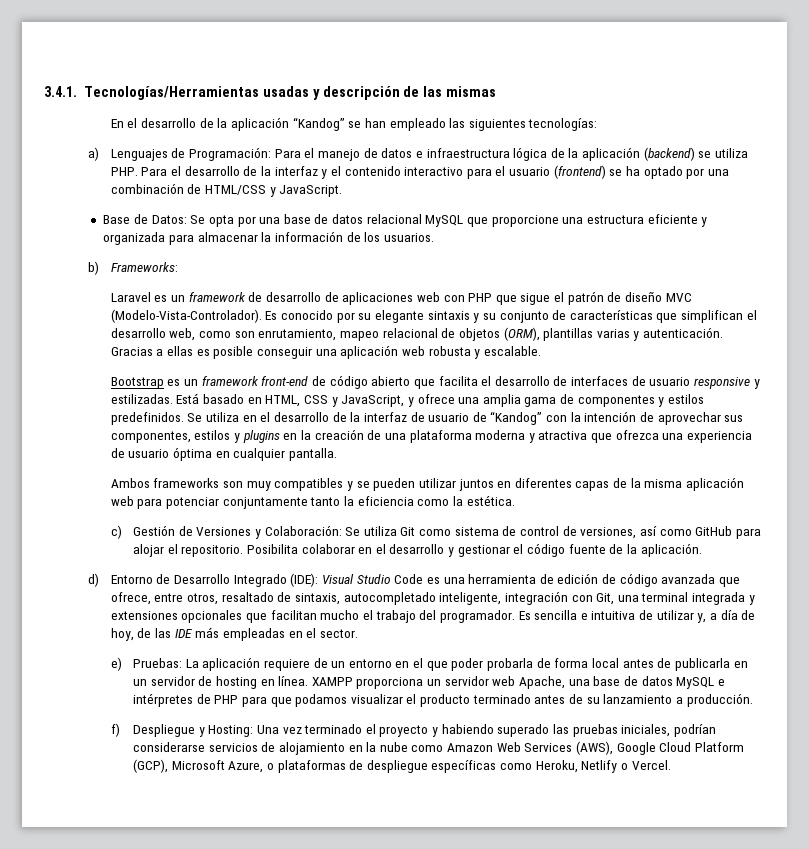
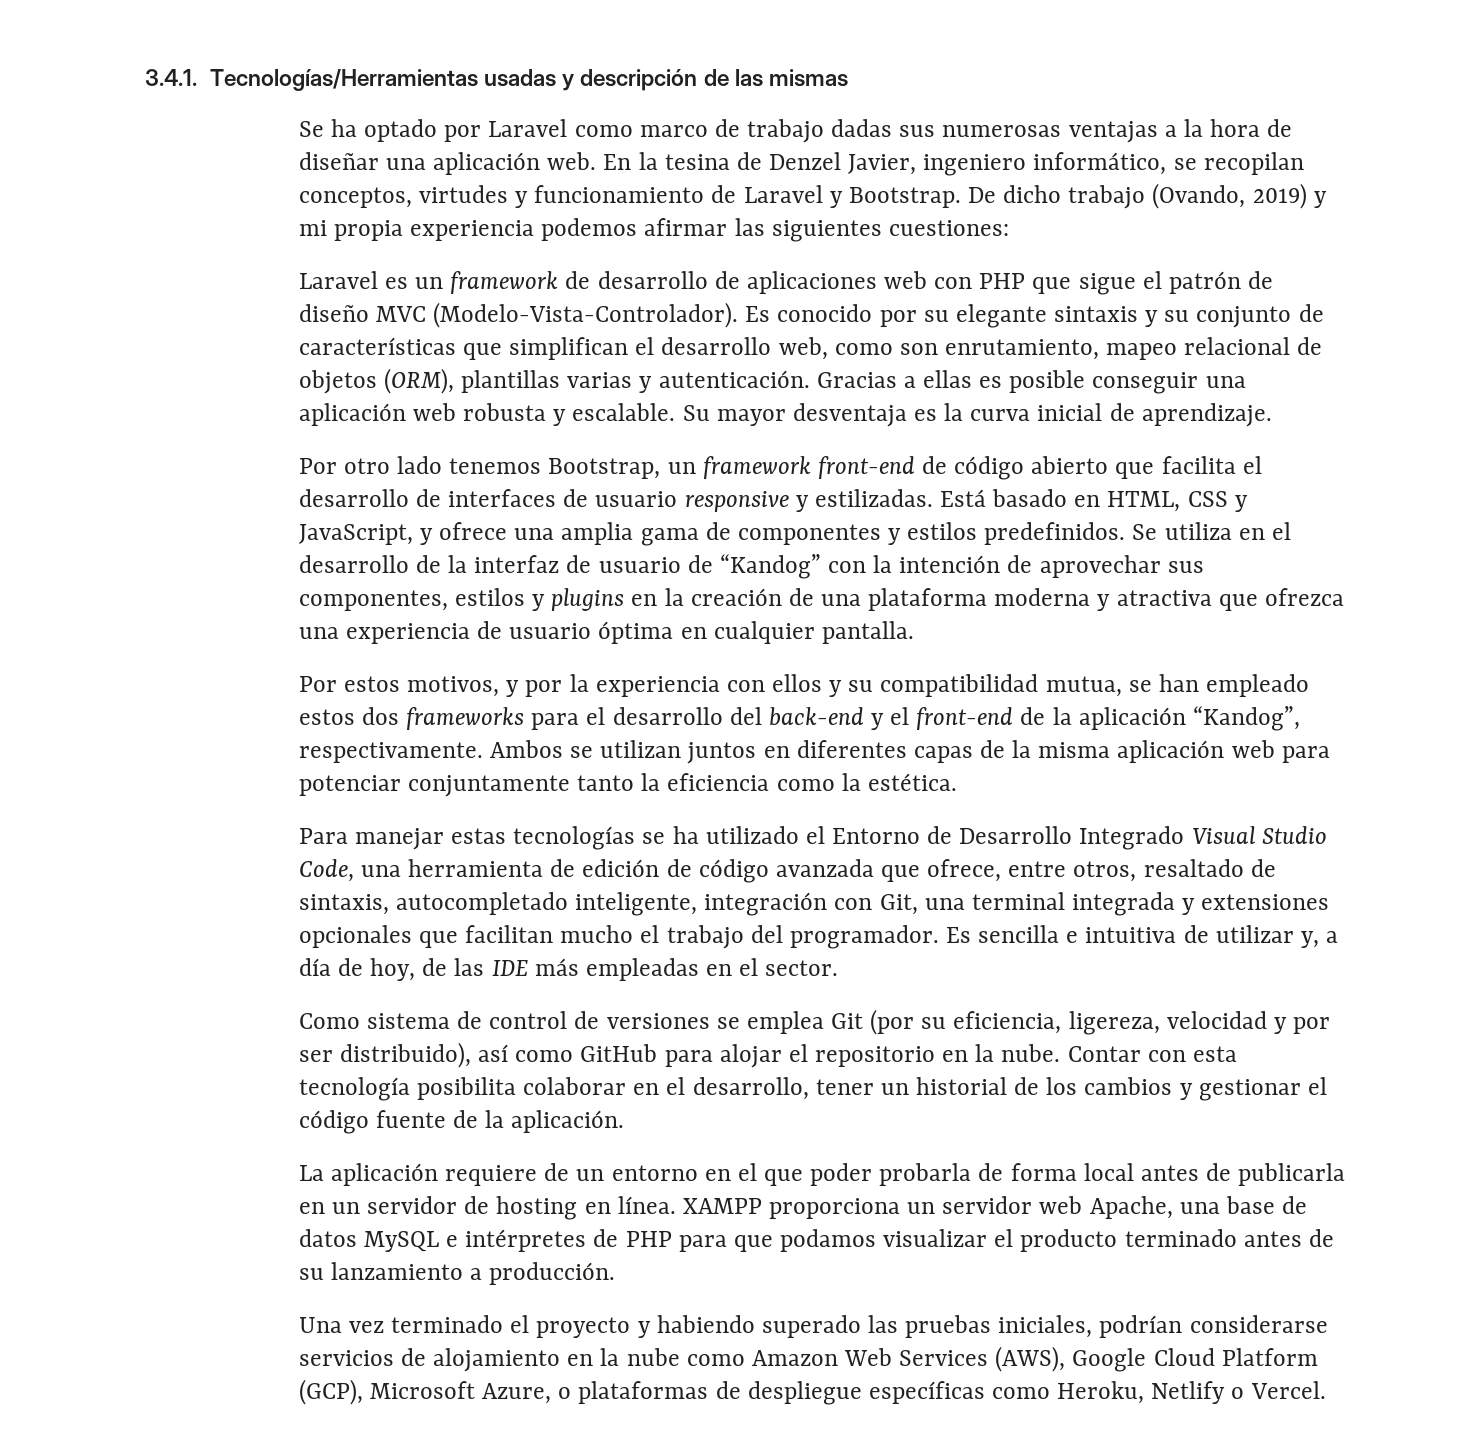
[110,117,598,131] [88,147,749,161] [110,165,729,179] [110,183,343,197] [103,214,708,227] [103,231,434,245] [88,261,178,275] En el desarrollo de la aplicación “Kandog” se han empleado las siguientes tecnologías: // a) Lenguajes de Programación: Para el manejo de datos e infraestructura lógica de la aplicación (backend) se utiliza PHP. Para el desarrollo de la interfaz y el contenido interactivo para el usuario (frontend) se ha optado por una combinación de HTML/CSS y JavaScript. // Base de Datos: Se opta por una base de datos relacional MySQL que proporcione una estructura eficiente y organizada para almacenar la información de los usuarios. // b) Frameworks: -> [298,119,1293,143] [298,152,1304,176] [298,183,1327,209] [298,218,1009,242] Se ha optado por Laravel como marco de trabajo dadas sus numerosas ventajas a la hora de diseñar una aplicación web. En la tesina de Denzel Javier, ingeniero informático, se recopilan conceptos, virtudes y funcionamiento de Laravel y Bootstrap. De dicho trabajo (Ovando, 2019) y mi propia experiencia podemos afirmar las siguientes cuestiones:
[110,377,181,389] // Bootstrap es -> [682,403,1272,427] [298,456,661,479] Su mayor desventaja es la curva inicial de aprendizaje. // Por otro lado tenemos Bootstrap,
[110,478,456,491] Ambos frameworks son muy compatibles y se pueden utilizar -> [298,674,1310,697] [298,706,1300,731] [298,740,682,763] Por estos motivos, y por la experiencia con ellos y su compatibilidad mutua, se han empleado estos dos frameworks para el desarrollo del back-end y el front-end de la aplicación “Kandog”, respectivamente. Ambos se utilizan
[110,525,761,539] [132,543,702,557] [88,573,100,587] c) Gestión de Versiones y Colaboración: Se utiliza Git como sistema de control de versiones, así como GitHub para alojar el repositorio. Posibilita colaborar en el desarrollo y gestionar el código fuente de la aplicación. // d) -> [298,826,825,850] Para manejar estas tecnologías se ha utilizado el
[290,573,319,587] (IDE): -> (1185, 838) none
[394,574,440,584] Code es -> [298,859,354,882] Code,
[110,657,182,671] e) Pruebas: -> [298,1009,1331,1035] [298,1042,1237,1068] [298,1077,1327,1101] [298,1110,625,1134] Como sistema de control de versiones se emplea Git (por su eficiencia, ligereza, velocidad y por ser distribuido), así como GitHub para alojar el repositorio en la nube. Contar con esta tecnología posibilita colaborar en el desarrollo, tener un historial de los cambios y gestionar el código fuente de la aplicación. //
[110,723,254,737] f) Despliegue y Hosting: -> (616, 1273) none

